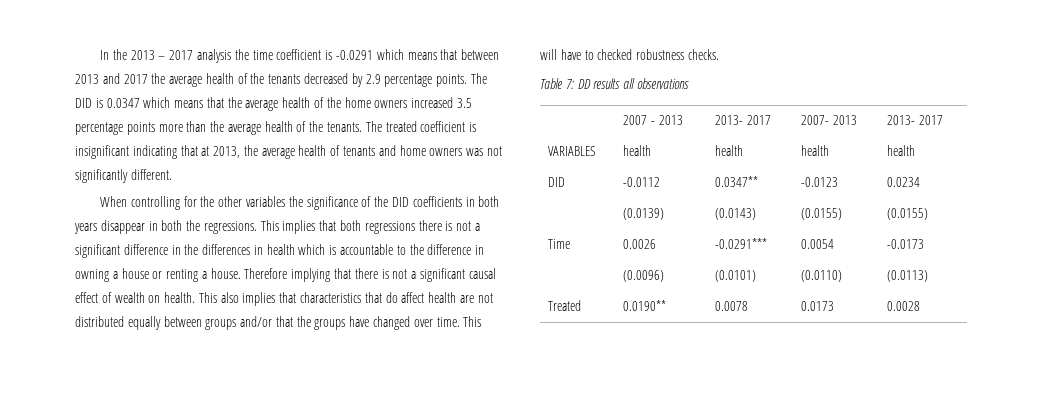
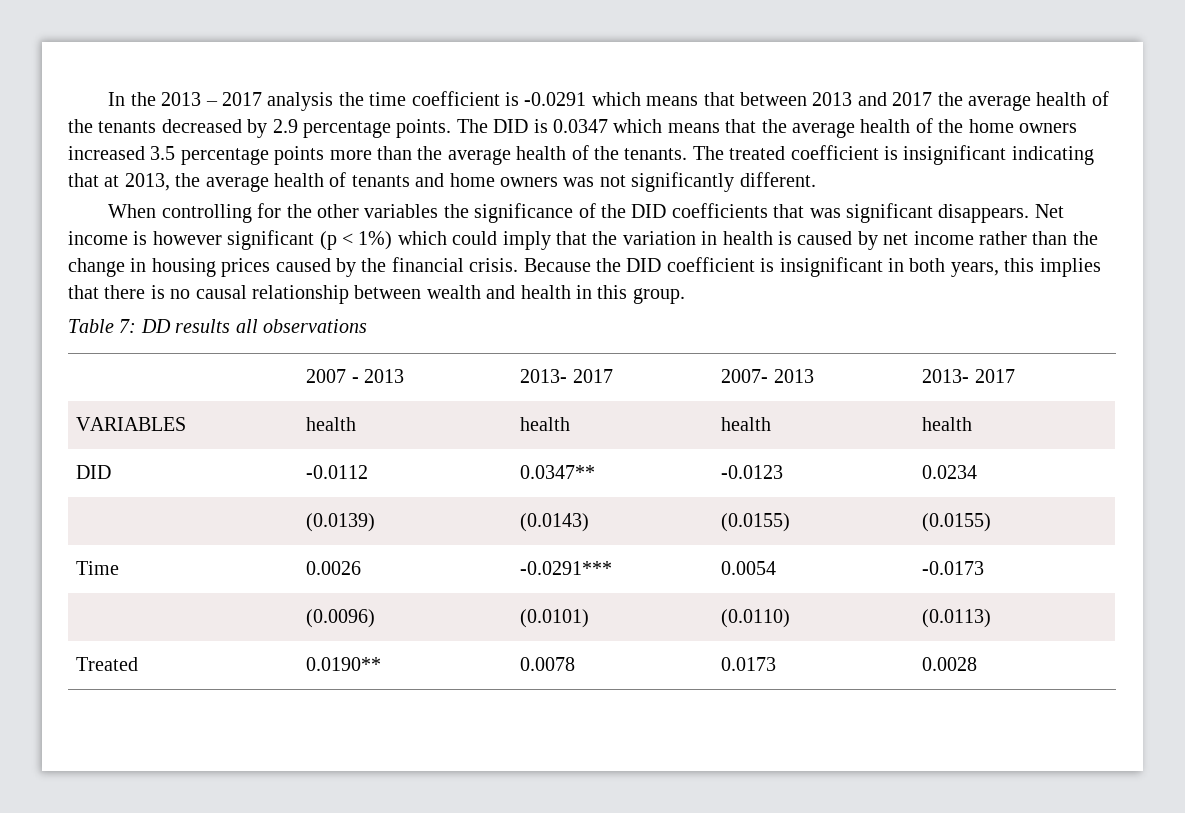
[465,196,500,207] [74,220,480,234] [75,244,485,258] [75,268,496,282] [75,292,493,306] [75,316,482,330] [540,49,719,60] in both years disappear in both the regressions. This implies that both regressions there is not a significant difference in the differences in health which is accountable to the difference in owning a house or renting a house. Therefore implying that there is not a significant causal effect of wealth on health. This also implies that characteristics that do affect health are not distributed equally between groups and/or that the groups have changed over time. This will have to checked robustness checks. -> [773,203,1064,223] [68,230,1098,250] [68,257,1101,277] [68,285,685,304] that was significant disappears. Net income is however significant (p < 1%) which could imply that the variation in health is caused by net income rather than the change in housing prices caused by the financial crisis. Because the DID coefficient is insignificant in both years, this implies that there is no causal relationship between wealth and health in this group.

